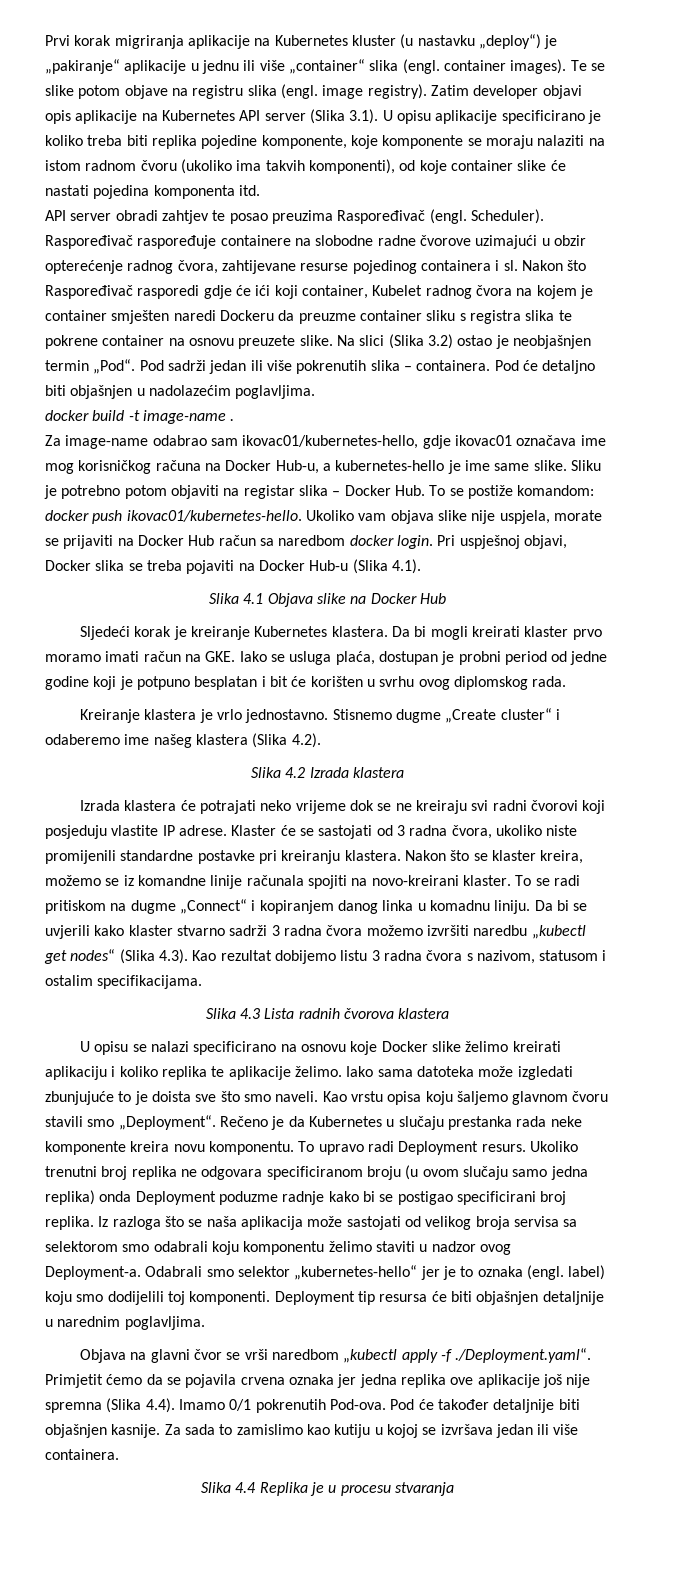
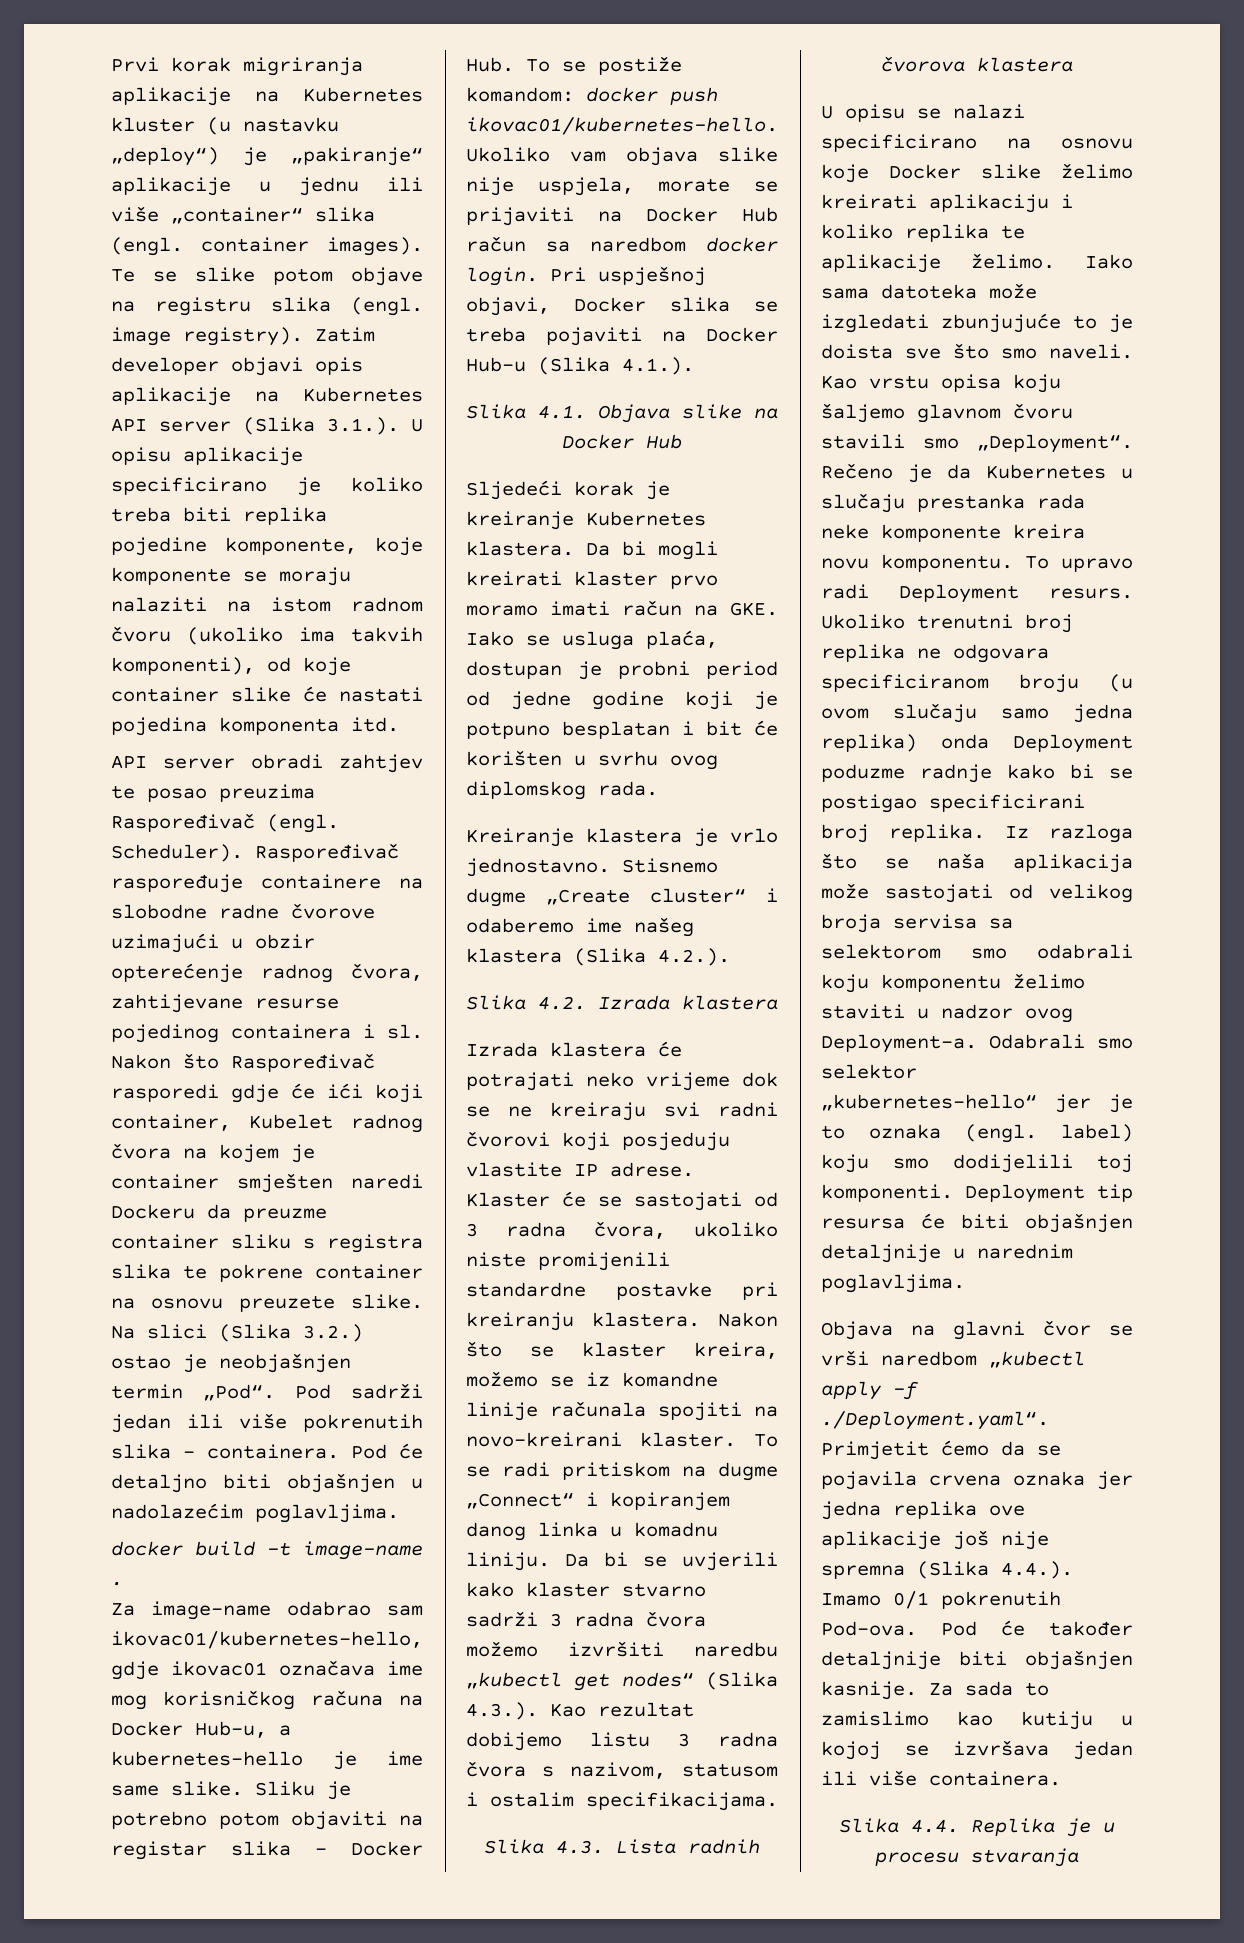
[349,109,379,124] 3.1). -> [327,417,399,435] 3.1.).
[427,334,453,349] 3.2) -> [303,1324,363,1342] 3.2.)
[391,559,421,574] [209,593,264,604] 4.1). // Slika 4.1 -> [622,357,694,375] [466,404,586,419] 4.1.). // Slika 4.1.
[291,733,321,748] [251,767,306,778] 4.2). // Slika 4.2 -> [658,948,730,966] [466,995,586,1010] 4.2.). // Slika 4.2.
[158,949,188,964] 4.3). -> [466,1702,538,1720] 4.3.).
[240,1008,261,1019] 4.3 -> [556,1840,604,1854] 4.3.
[145,1398,175,1413] 4.4). -> [1001,1561,1073,1579] 4.4.).
[235,1482,257,1493] 4.4 -> [911,1819,959,1833] 4.4.

